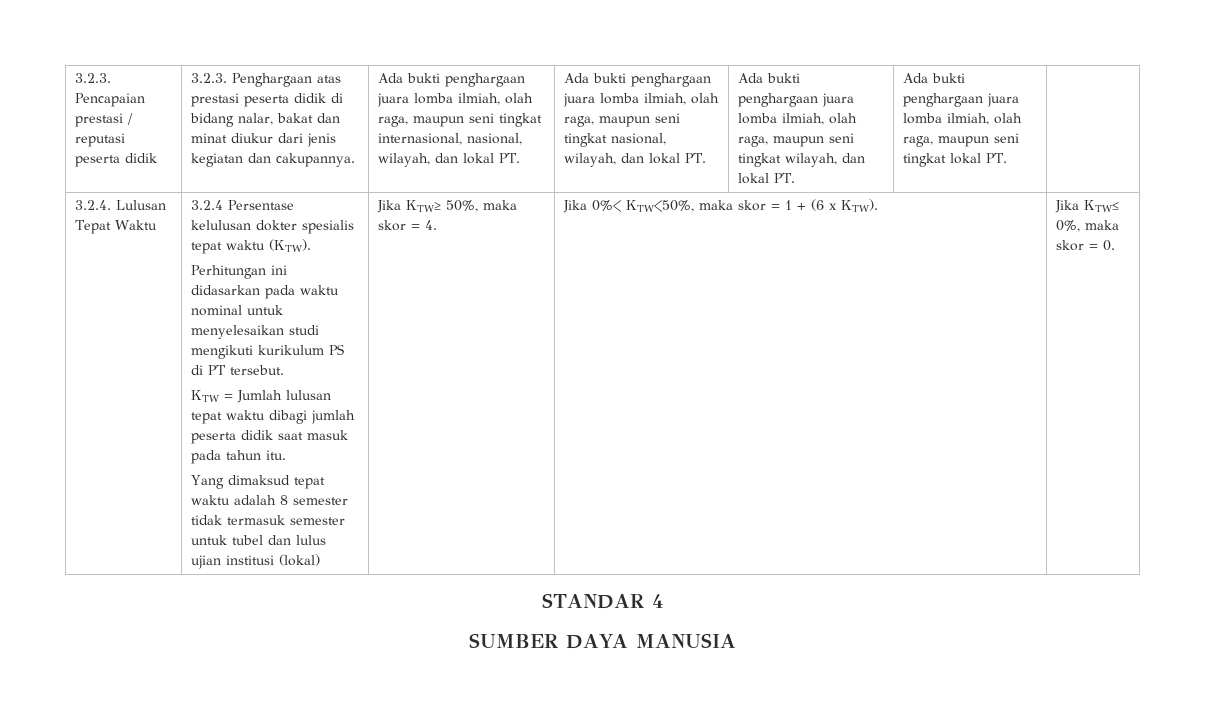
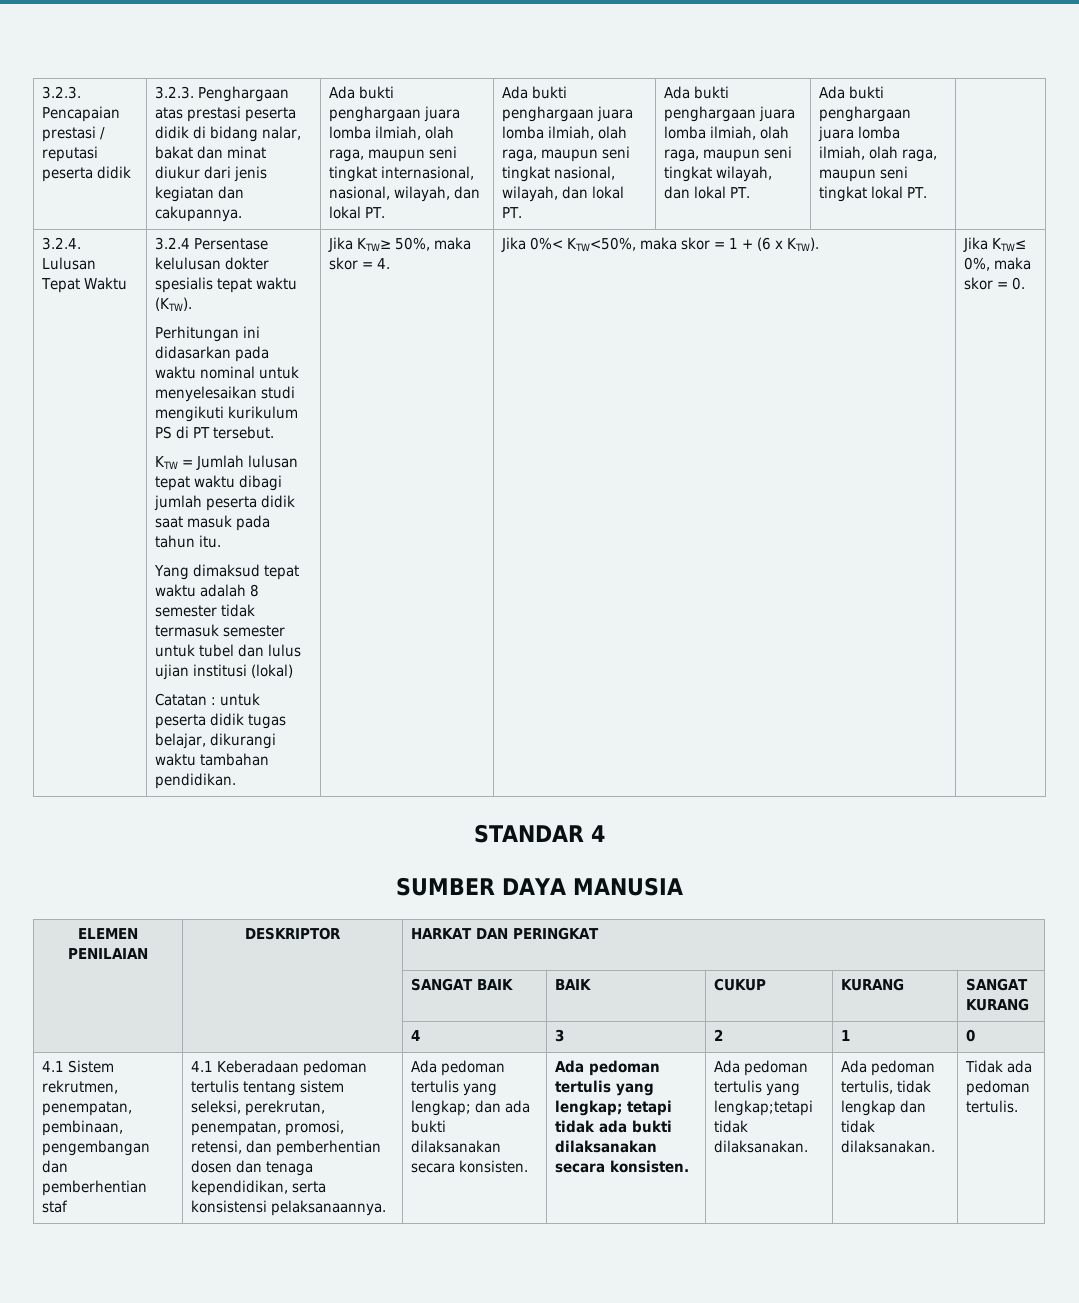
(321, 560) none -> [155,693,261,706] [155,713,287,729] [155,733,277,749] [155,753,270,766] [155,773,237,789] // Catatan : untuk peserta didik tugas belajar, dikurangi waktu tambahan pendidikan.
(737, 640) none -> [78,928,138,939] [68,948,148,959] [245,927,341,940] [411,927,600,940] [411,978,514,991] [555,979,592,990] [714,978,767,991] [841,978,905,991] [966,978,1029,991] [966,998,1030,1011] [411,1030,421,1041] [555,1029,565,1042] [714,1029,724,1041] [841,1030,851,1041] [966,1029,976,1042] [42,1060,115,1073] [42,1080,119,1094] [42,1101,133,1116] [42,1120,124,1136] [42,1140,151,1156] [42,1160,69,1173] [42,1180,148,1196] [42,1200,69,1213] [191,1060,368,1076] [191,1080,345,1096] [191,1100,326,1116] [191,1120,345,1136] [191,1140,382,1156] [191,1160,314,1176] [191,1180,327,1196] [191,1200,387,1216] [411,1060,506,1076] [411,1080,498,1096] [411,1100,531,1116] [411,1120,447,1133] [411,1140,502,1153] [411,1160,529,1173] [555,1060,661,1076] [555,1080,655,1096] [555,1100,673,1116] [555,1120,673,1133] [555,1140,658,1153] [555,1160,690,1173] [714,1060,809,1076] [714,1080,801,1096] [714,1100,814,1116] [714,1120,749,1133] [714,1140,809,1153] [841,1060,936,1076] [841,1080,932,1094] [841,1100,927,1116] [841,1120,876,1133] [841,1140,936,1153] [965,1060,1033,1073] [966,1080,1031,1096] [966,1100,1019,1113] // ELEMEN PENILAIAN | DESKRIPTOR | HARKAT DAN PERINGKAT // | | SANGAT BAIK | BAIK | CUKUP | KURANG | SANGAT KURANG // | | 4 | 3 | 2 | 1 | 0 // 4.1 Sistem rekrutmen, penempatan, pembinaan, pengembangan dan pemberhentian staf | 4.1 Keberadaan pedoman tertulis tentang sistem seleksi, perekrutan, penempatan, promosi, retensi, dan pemberhentian dosen dan tenaga kependidikan, serta konsistensi pelaksanaannya. | Ada pedoman tertulis yang lengkap; dan ada bukti dilaksanakan secara konsisten. | Ada pedoman tertulis yang lengkap; tetapi tidak ada bukti dilaksanakan secara konsisten. | Ada pedoman tertulis yang lengkap;tetapi tidak dilaksanakan. | Ada pedoman tertulis, tidak lengkap dan tidak dilaksanakan. | Tidak ada pedoman tertulis.

